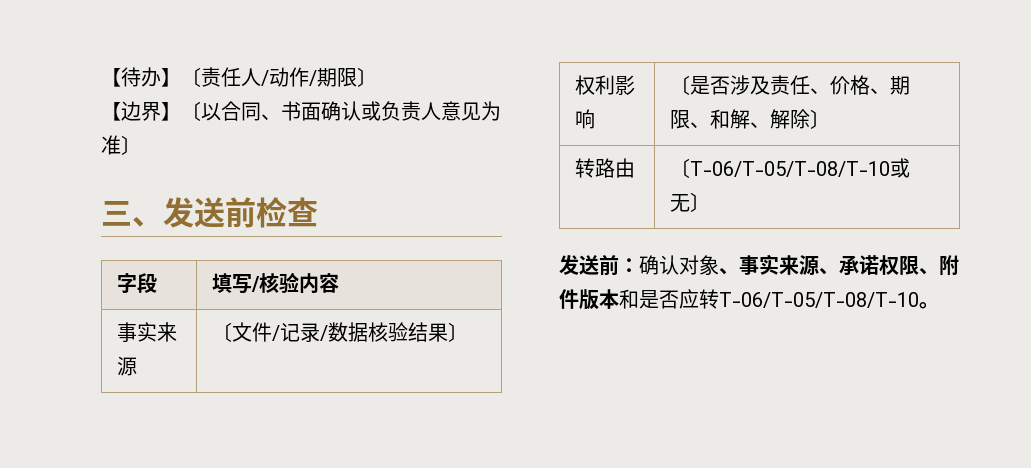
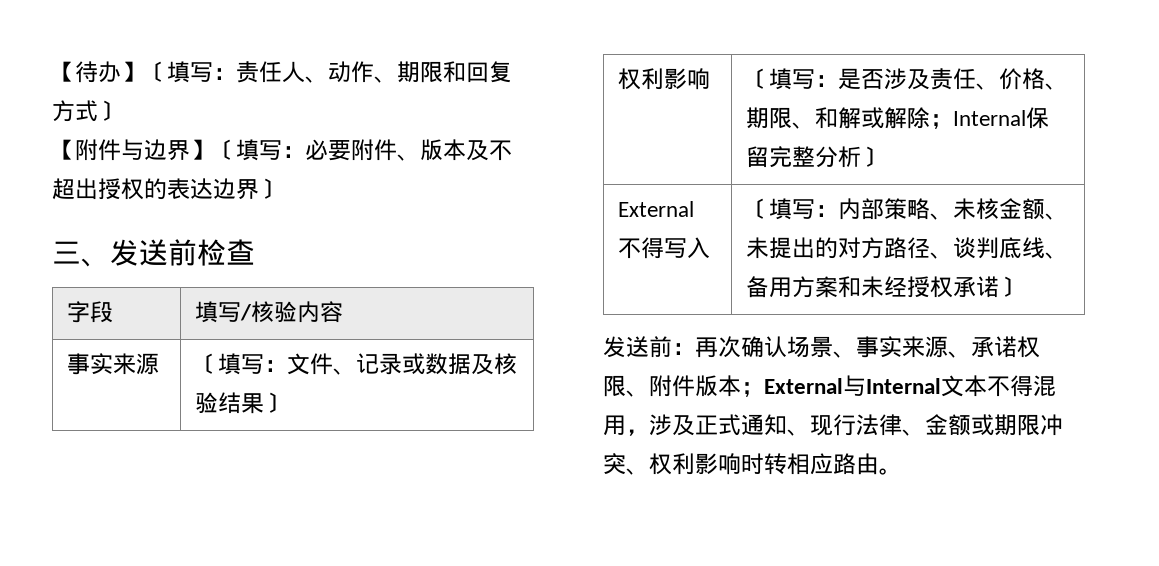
[201,67,357,87] 责任人/动作/期限 -> [167,61,512,83] [52,100,98,122] 填写：责任人、动作、期限和回复方式
(121, 111) none -> [75,139,144,161] 附件与
[201,101,501,121] [101,135,121,155] 以合同、书面确认或负责人意见为准 -> [236,139,512,161] [52,178,259,200] 填写：必要附件、版本及不超出授权的表达边界
[231,322,368,342] 文件/记录/数据 -> [218,353,495,375] 填写：文件、记录或数据及
(690, 85) none -> [769,68,839,90] 填写：
[749,109,830,129] [574,158,635,178] [669,158,910,178] [669,194,690,212] 、解除〕 // 转路由 | 〔T-06/T-05/T-08/T-10或无 -> [861,107,1050,129] [746,146,885,168] [618,201,695,217] [618,237,711,259] [746,198,1069,220] [746,237,1069,259] [746,276,1000,298] 或解除；Internal保留完整分析〕 // External不得写入 | 〔填写：内部策略、未核金额、未提出的对方路径、谈判底线、备用方案和未经授权承诺
[639,255,719,275] 确认对象 -> [695,336,833,358] 再次确认场景
[619,289,919,309] 和是否应转T-06/T-05/T-08/T-10 -> [741,375,1056,397] [603,414,1063,436] [603,453,879,475] ；External与Internal文本不得混用，涉及正式通知、现行法律、金额或期限冲突、权利影响时转相应路由

